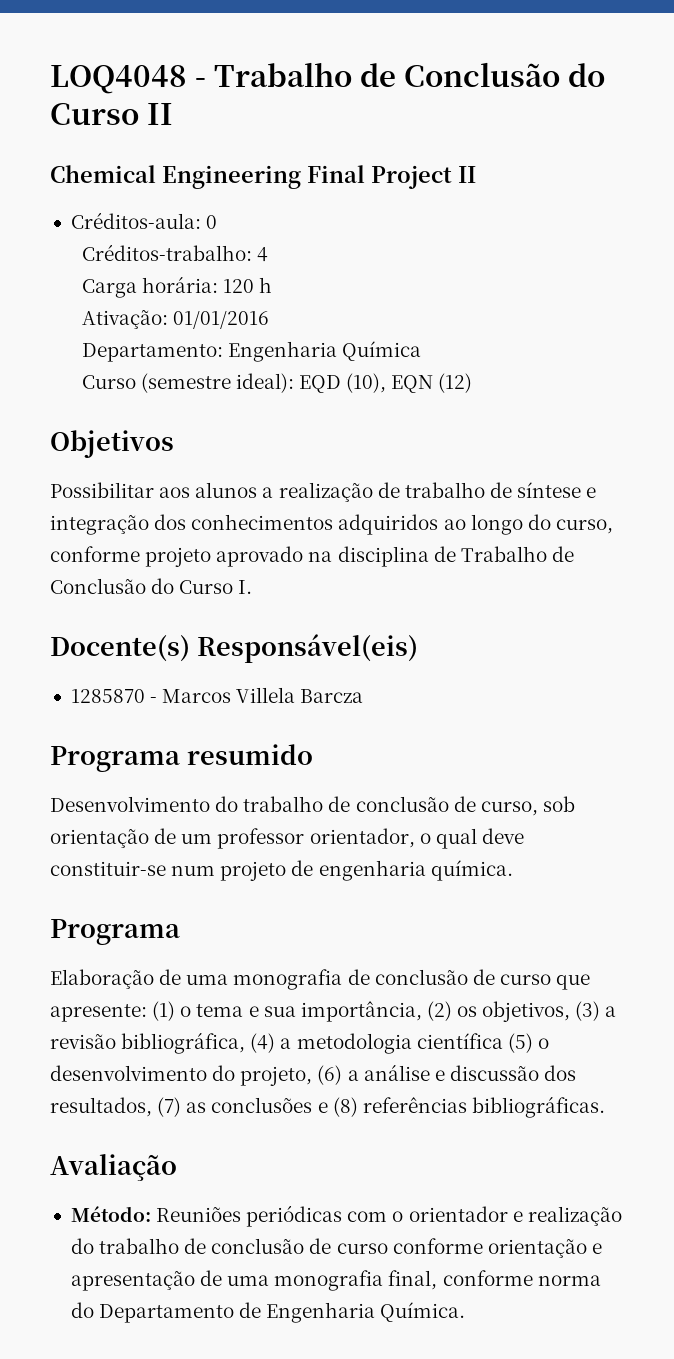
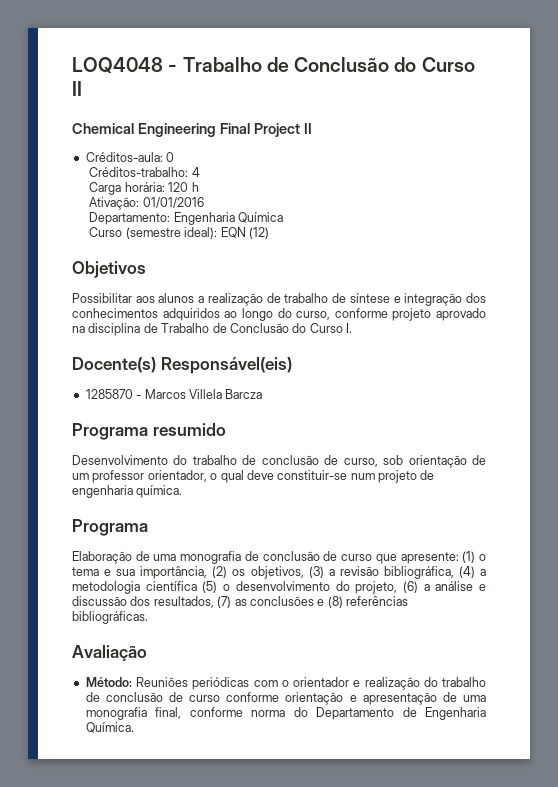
[298,373,387,393] EQD (10), -> (218, 233) none

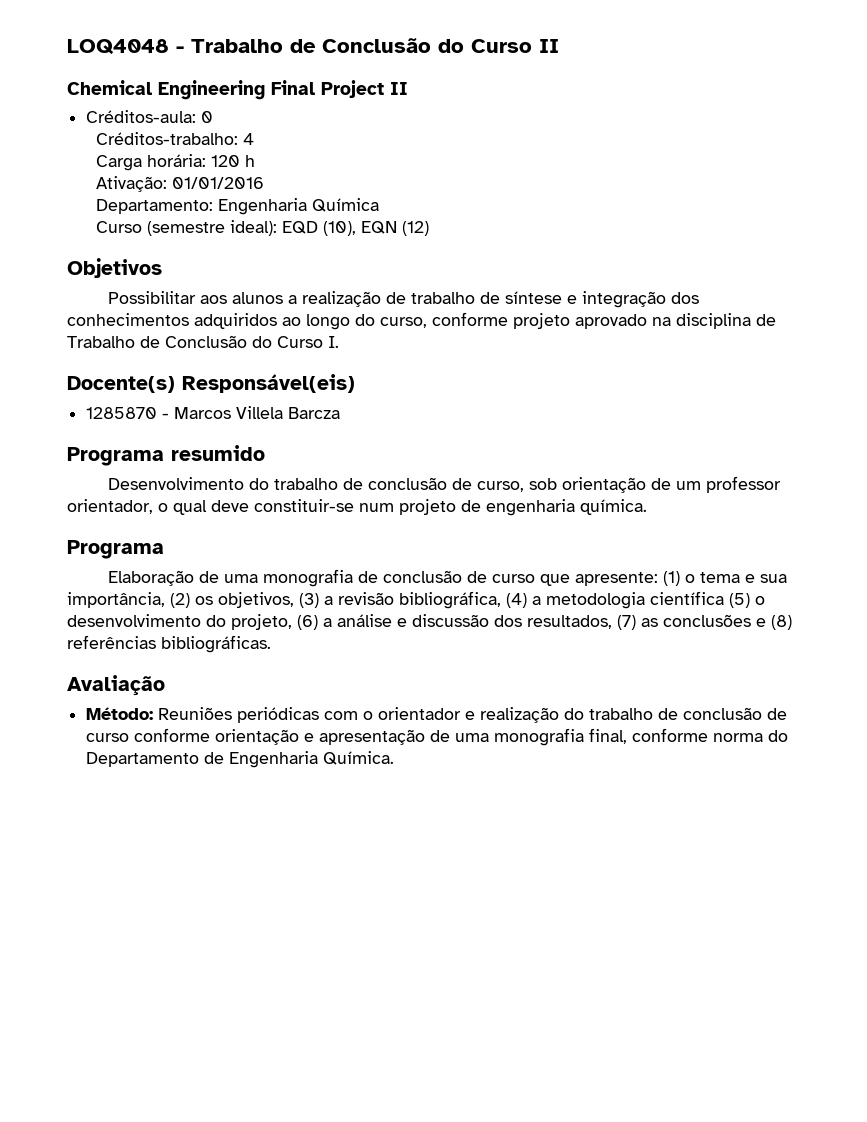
(218, 233) none -> [281,221,356,236] EQD (10),

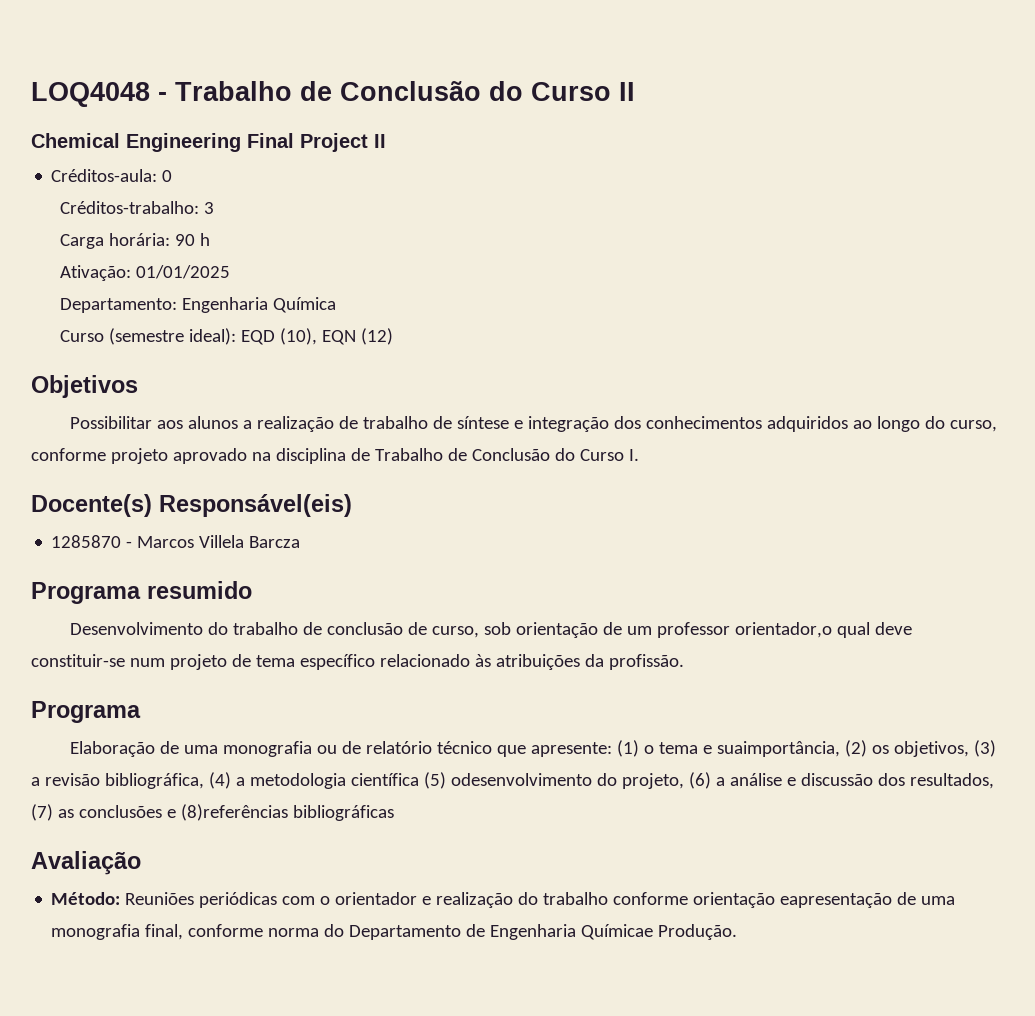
[242,133,254,145] 4 -> [203,202,214,214] 3
[210,155,240,167] 120 -> [174,234,195,246] 90
[171,177,264,189] 01/01/2016 -> [135,265,230,279] 01/01/2025
[67,499,168,514] orientador, o -> [734,622,832,638] orientador,o
[486,499,647,516] engenharia química. -> [255,654,684,670] tema específico relacionado às atribuições da profissão.
[357,570,535,583] de conclusão de curso -> [316,741,492,754] ou de relatório técnico
[759,574,787,583] [67,592,165,608] sua importância, -> [716,741,840,757] suaimportância,
[755,596,765,605] [67,614,201,627] o desenvolvimento -> [450,773,592,786] odesenvolvimento
[771,615,792,630] [67,635,271,653] (8) referências bibliográficas. -> [180,804,394,821] (8)referências bibliográficas
[658,707,788,720] [86,728,426,745] de conclusão de curso conforme orientação e apresentação -> [613,892,893,908] conforme orientação eapresentação
[323,751,395,765] Química. -> [581,924,738,940] Químicae Produção.

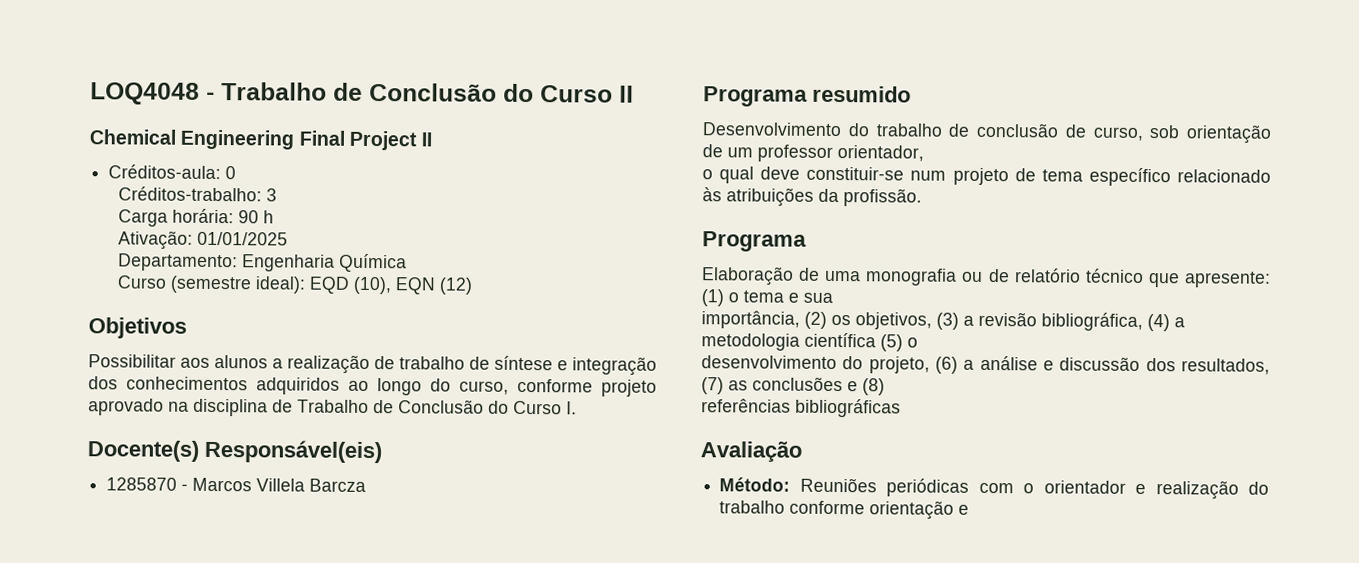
[734,622,832,638] orientador,o -> [837,145,924,162] [702,169,713,180] orientador, // o
[716,741,840,757] suaimportância, -> [803,292,833,303] [701,310,800,329] sua // importância,
[450,773,592,786] odesenvolvimento -> [907,337,918,348] [701,355,837,370] o // desenvolvimento
[180,804,288,821] (8)referências -> [862,378,885,396] [701,398,791,413] (8) // referências
[780,892,956,908] [51,924,738,940] eapresentação de uma monografia final, conforme norma do Departamento de Engenharia Químicae Produção. -> [958,504,970,515] e

